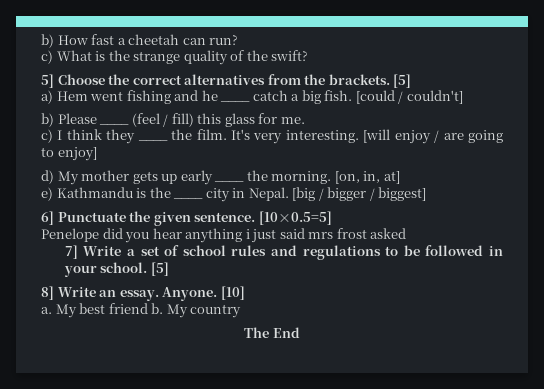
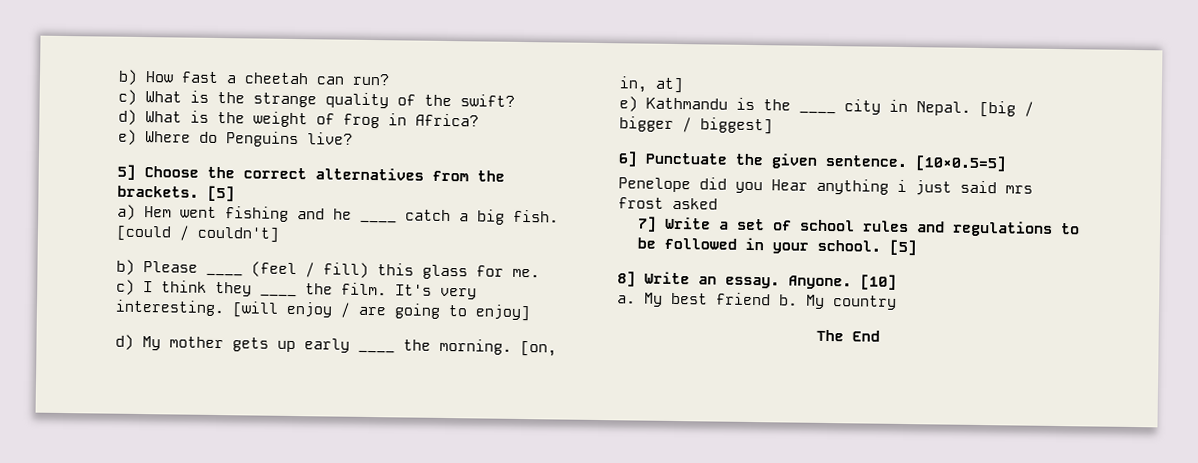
(309, 55) none -> [118,109,479,129] [118,129,353,148] // d) What is the weight of frog in Africa? // e) Where do Penguins live?
[152,228,182,239] hear -> [771,179,808,191] Hear

